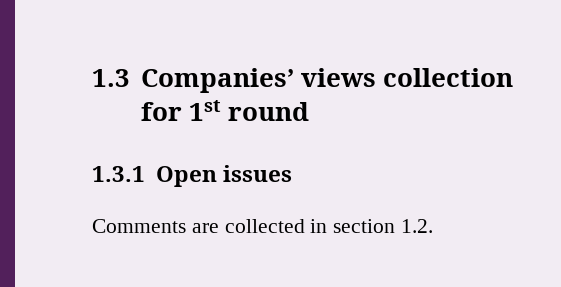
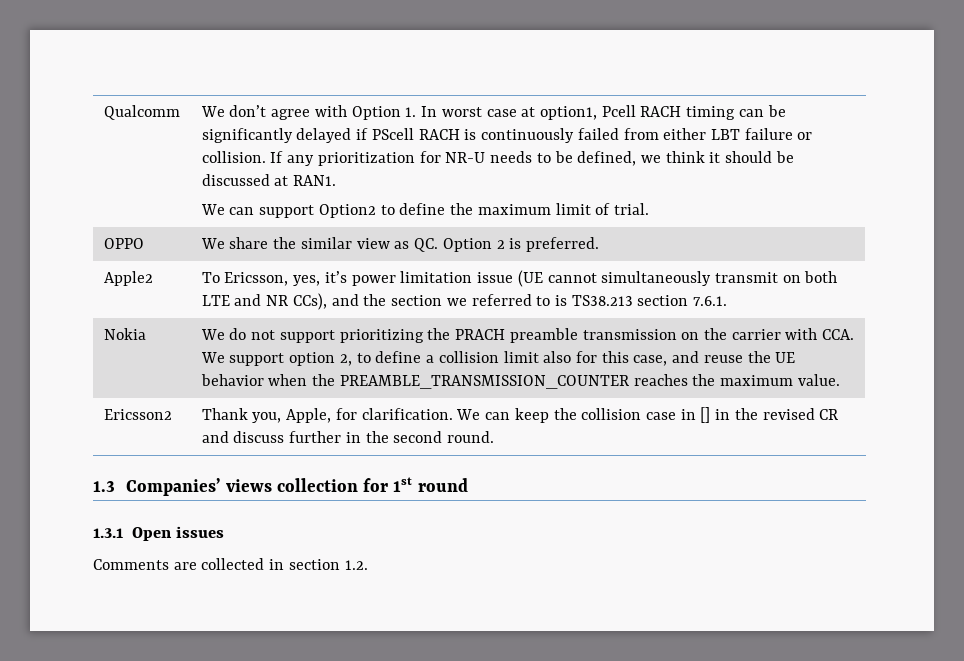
(92, 78) none -> [103,105,180,120] [200,105,786,120] [201,128,813,143] [201,151,794,166] [201,174,337,186] [200,203,649,218] [103,238,144,249] [200,237,599,252] [103,271,153,286] [201,270,838,287] [201,293,728,310] [103,328,146,340] [200,328,855,343] [200,351,796,366] [200,374,840,389] [103,409,172,420] [201,407,839,423] [201,431,495,443] Qualcomm | We don’t agree with Option 1. In worst case at option1, Pcell RACH timing can be significantly delayed if PScell RACH is continuously failed from either LBT failure or collision. If any prioritization for NR-U needs to be defined, we think it should be discussed at RAN1. // We can support Option2 to define the maximum limit of trial. // OPPO | We share the similar view as QC. Option 2 is preferred. // Apple2 | To Ericsson, yes, it’s power limitation issue (UE cannot simultaneously transmit on both LTE and NR CCs), and the section we referred to is TS38.213 section 7.6.1. // Nokia | We do not support prioritizing the PRACH preamble transmission on the carrier with CCA. We support option 2, to define a collision limit also for this case, and reuse the UE behavior when the PREAMBLE_TRANSMISSION_COUNTER reaches the maximum value. // Ericsson2 | Thank you, Apple, for clarification. We can keep the collision case in [] in the revised CR and discuss further in the second round. //

